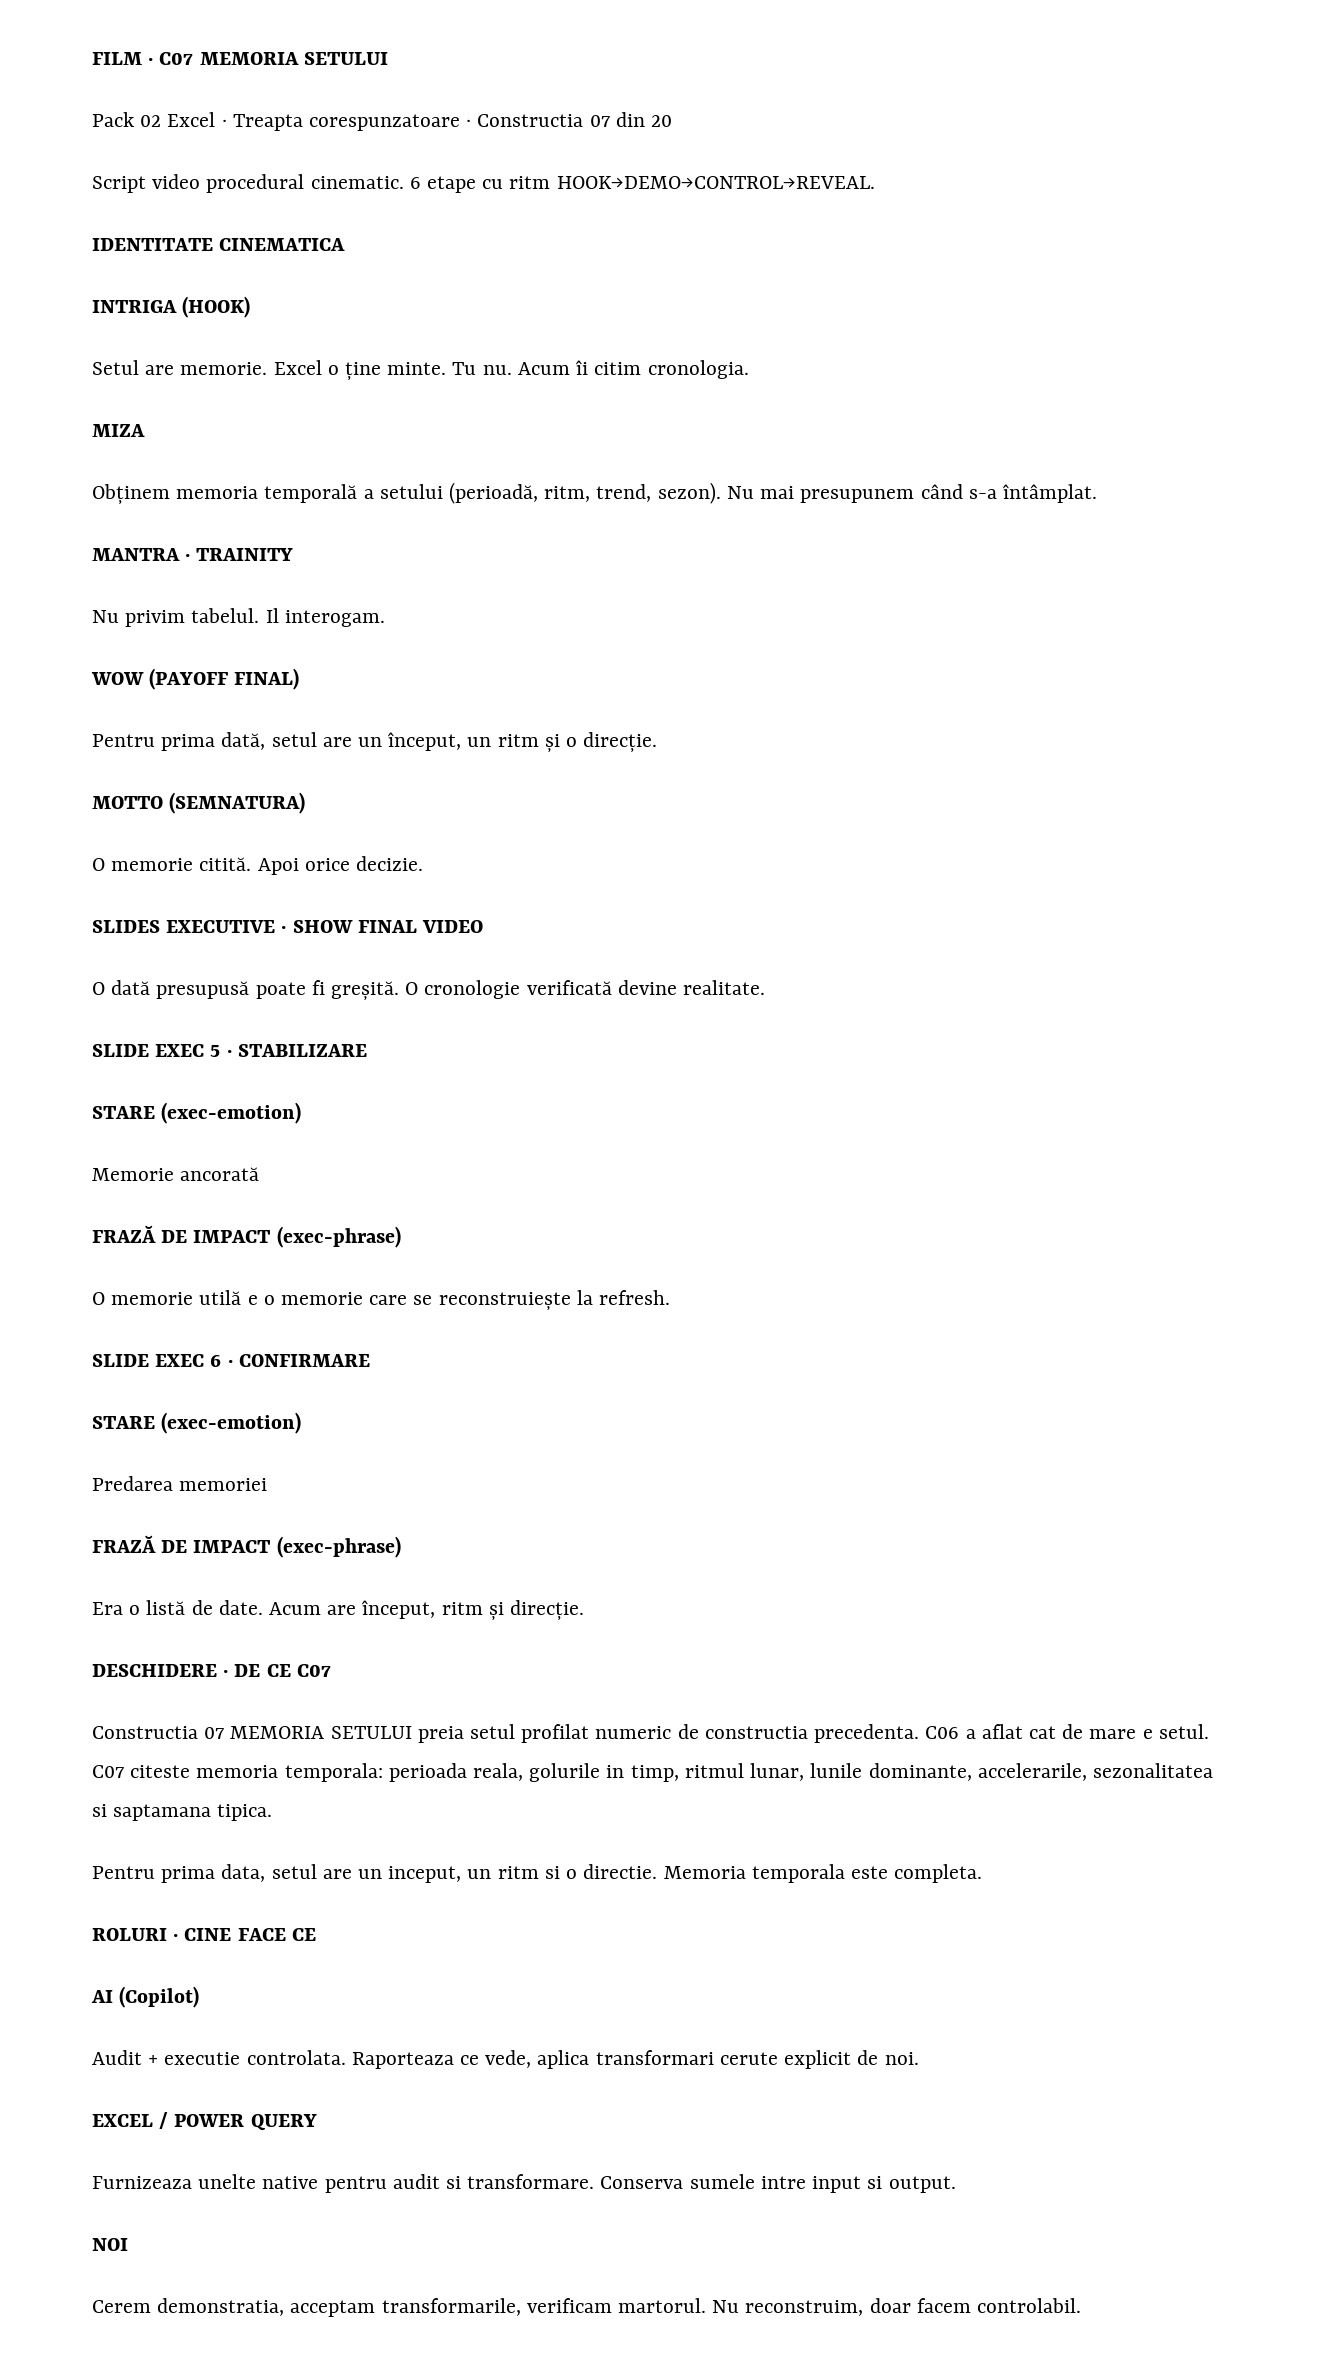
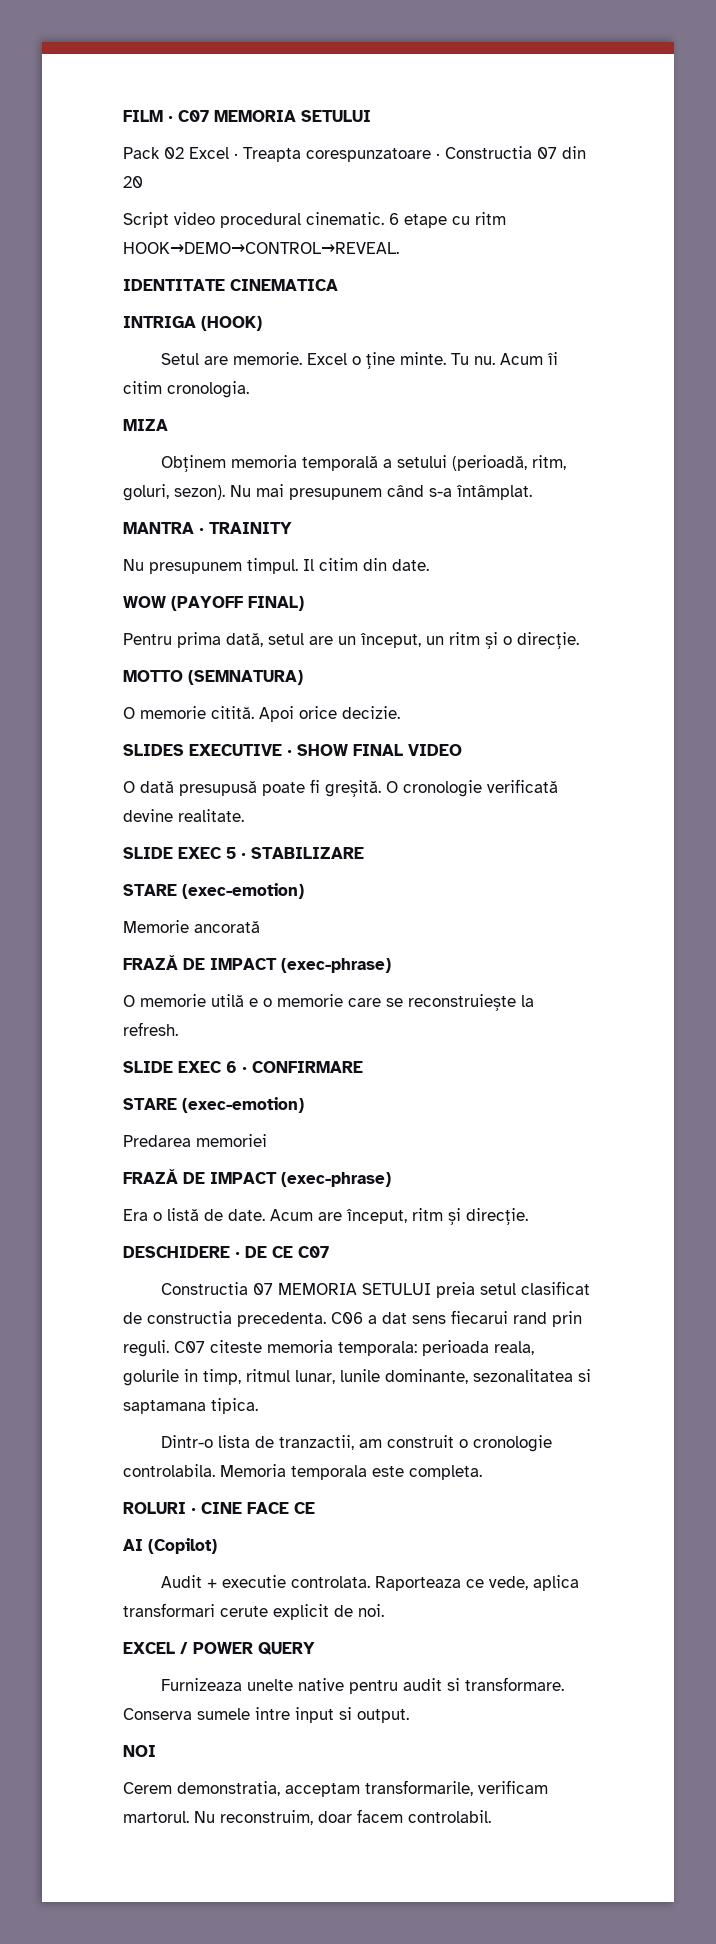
[596,484,652,502] trend, -> [123,484,169,501] goluri,
[125,608,385,627] privim tabelul. Il interogam. -> [149,558,429,574] presupunem timpul. Il citim din date.
[521,1724,672,1743] profilat numeric -> [520,1281,590,1295] clasificat
[981,1724,1209,1739] aflat cat de mare e setul. -> [382,1310,582,1327] [123,1340,169,1357] dat sens fiecarui rand prin reguli.
[977,1763,1087,1781] accelerarile, -> (468, 1376) none
[92,1864,658,1883] Pentru prima data, setul are un inceput, un ritm si o directie. -> [160,1435,552,1452] [123,1464,215,1477] Dintr-o lista de tranzactii, am construit o cronologie controlabila.

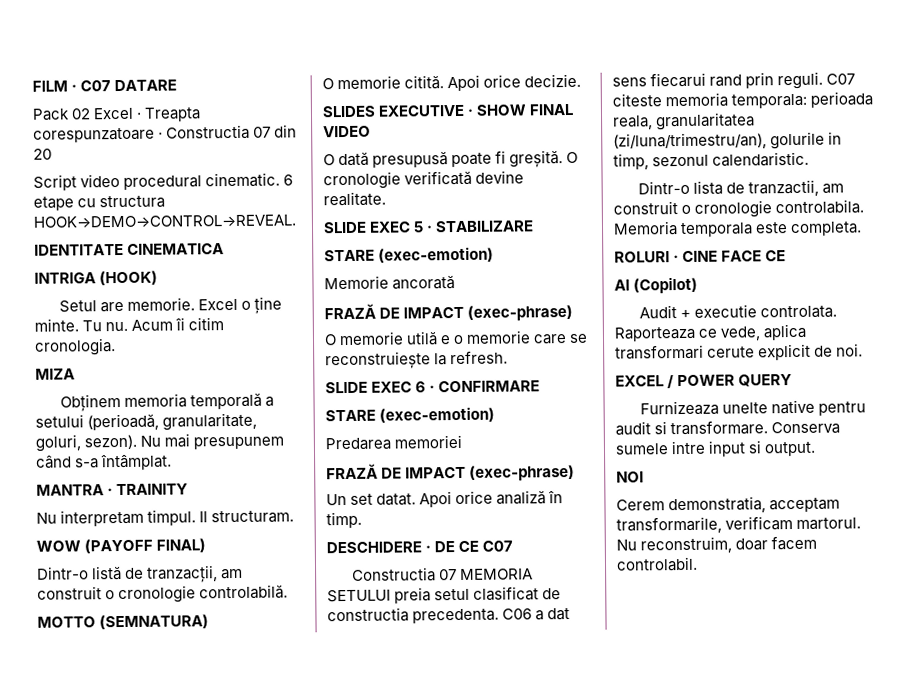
[214,110,371,122] MEMORIA SETULUI -> [114,79,178,92] DATARE
[475,212,506,225] ritm -> [99,195,166,209] structura
[531,455,566,470] ritm, -> [162,412,258,431] granularitate,
[149,562,242,574] presupunem -> [60,509,145,527] interpretam
[319,558,429,571] citim din date. -> [211,510,295,524] structuram.
[123,632,579,649] Pentru prima dată, setul are un început, un ritm și o direcție. -> [37,565,244,583] [37,584,289,604] Dintr-o listă de tranzacții, am construit o cronologie controlabilă.
[123,1208,528,1225] Era o listă de date. Acum are început, ritm și direcție. -> [326,490,564,508] [326,511,362,529] Un set datat. Apoi orice analiză în timp.
(534, 1348) none -> [655,112,756,131] [613,132,767,150] granularitatea (zi/luna/trimestru/an),
[246,1369,591,1384] [123,1398,258,1414] ritmul lunar, lunile dominante, sezonalitatea si saptamana tipica. -> [652,151,810,167] sezonul calendaristic.

